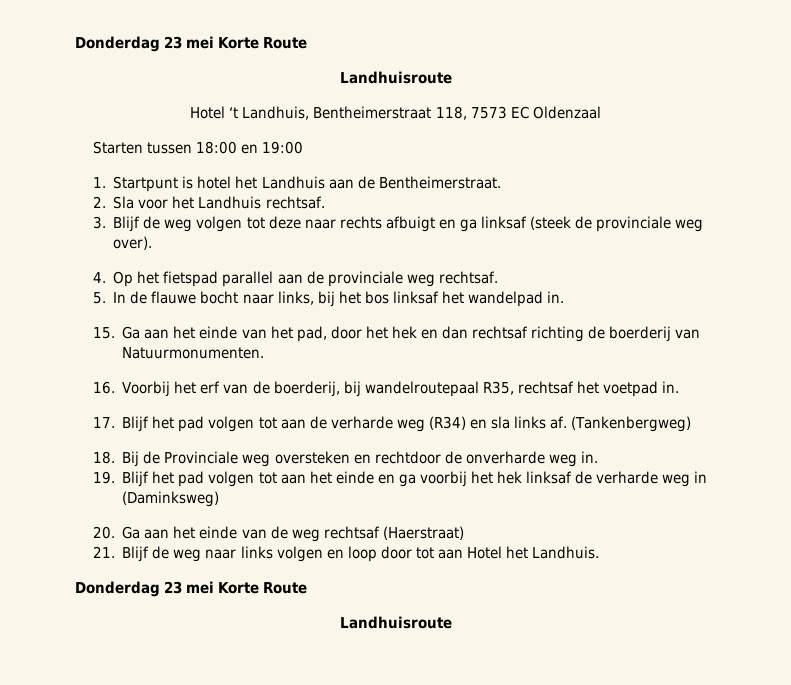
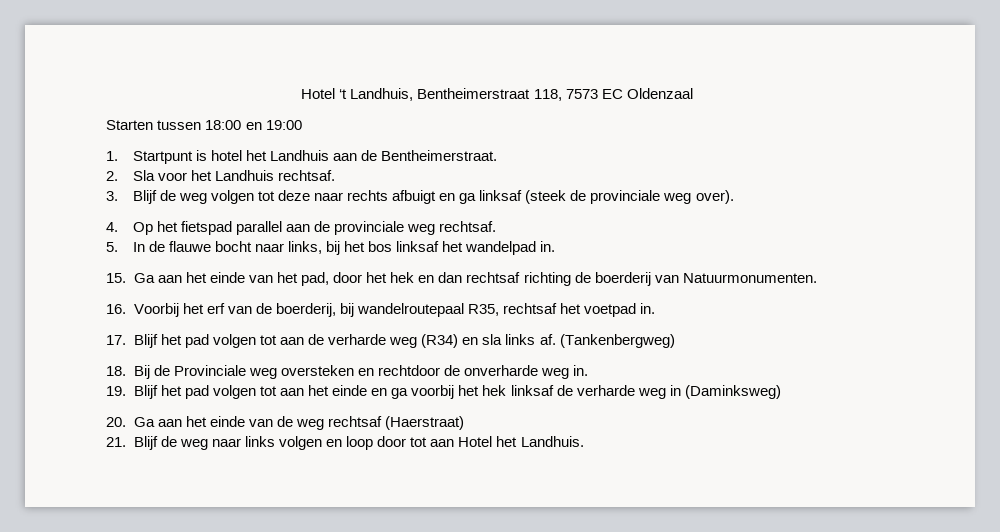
[75,36,308,52] [339,71,452,84] Donderdag 23 mei Korte Route // Landhuisroute // -> (301, 93) none
[75,581,308,597] [339,616,452,629] // Donderdag 23 mei Korte Route // Landhuisroute -> (584, 441) none

